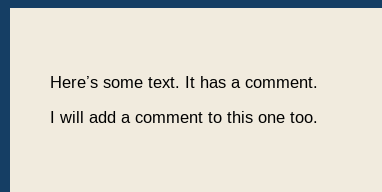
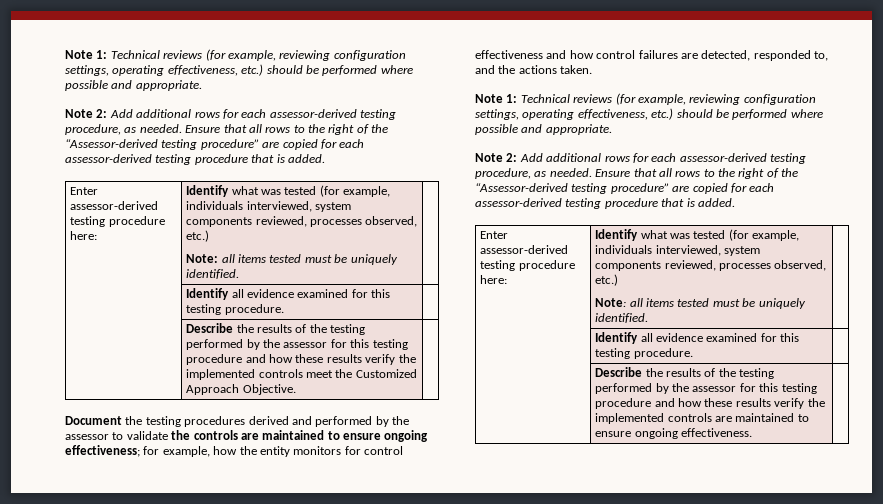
[50,76,318,88] [50,111,318,123] Here’s some text. It has a comment. // I will add a comment to this one too. -> [65,49,406,61] [65,64,413,76] [65,80,202,91] [65,109,396,120] [65,124,389,135] [65,139,365,150] [65,154,325,165] [70,187,99,195] [70,201,159,210] [70,216,165,227] [70,231,98,240] [186,185,391,197] [186,201,352,212] [186,216,418,227] [186,230,210,242] [186,254,398,265] [186,269,240,279] [186,288,391,300] [186,304,284,315] [186,323,366,335] [186,339,408,350] [186,354,416,365] [186,369,417,380] [186,384,296,395] [65,416,409,427] [65,430,429,442] [65,445,403,457] [475,50,828,61] [475,65,593,74] [475,93,816,105] [475,108,823,120] [475,124,612,135] [475,153,806,164] [475,168,799,179] [475,183,775,194] [475,198,735,209] [480,231,509,239] [480,245,569,254] [480,260,575,271] [480,275,508,284] [595,229,800,241] [595,245,761,256] [595,260,827,271] [595,274,619,286] [595,298,806,309] [595,313,649,323] [595,332,800,344] [595,348,693,359] [595,367,775,379] [595,383,817,394] [595,398,825,409] [595,413,809,424] [595,428,753,439] Note 1: Technical reviews (for example, reviewing configuration settings, operating effectiveness, etc.) should be performed where possible and appropriate. // Note 2: Add additional rows for each assessor-derived testing procedure, as needed. Ensure that all rows to the right of the “Assessor-derived testing procedure” are copied for each assessor-derived testing procedure that is added. // Enter assessor-derived testing procedure here: | Identify what was tested (for example, individuals interviewed, system components reviewed, processes observed, etc.) // Note: all items tested must be uniquely identified. | // | Identify all evidence examined for this testing procedure. | // | Describe the results of the testing performed by the assessor for this testing procedure and how these results verify the implemented controls meet the Customized Approach Objective. | // Document the testing procedures derived and performed by the assessor to validate the controls are maintained to ensure ongoing effectiveness; for example, how the entity monitors for control effectiveness and how control failures are detected, responded to, and the actions taken. // Note 1: Technical reviews (for example, reviewing configuration settings, operating effectiveness, etc.) should be performed where possible and appropriate. // Note 2: Add additional rows for each assessor-derived testing procedure, as needed. Ensure that all rows to the right of the “Assessor-derived testing procedure” are copied for each assessor-derived testing procedure that is added. // Enter assessor-derived testing procedure here: | Identify what was tested (for example, individuals interviewed, system components reviewed, processes observed, etc.) // Note: all items tested must be uniquely identified. | // | Identify all evidence examined for this testing procedure. | // | Describe the results of the testing performed by the assessor for this testing procedure and how these results verify the implemented controls are maintained to ensure ongoing effectiveness. |

